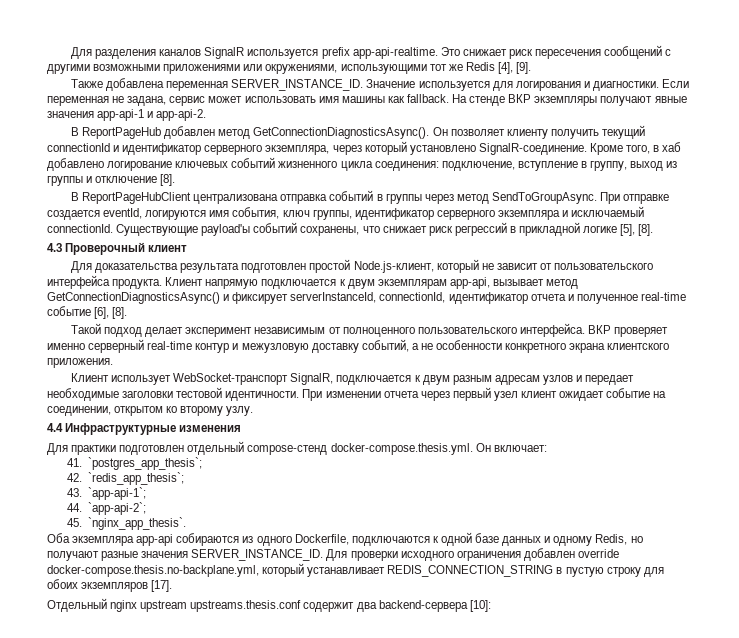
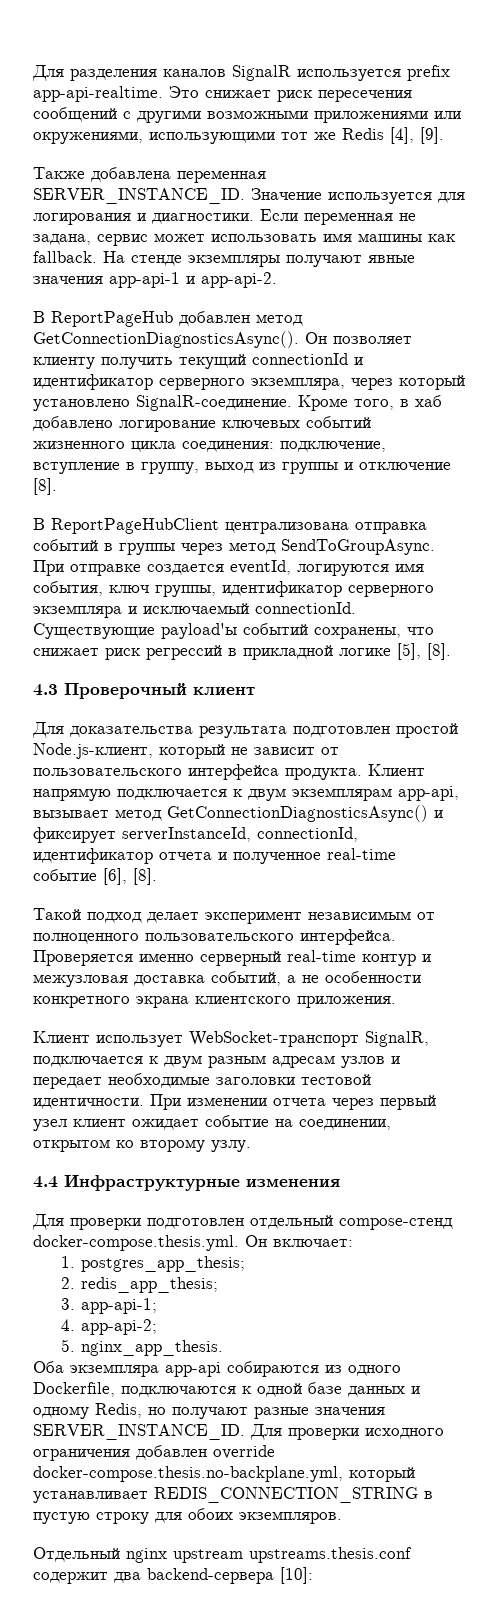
[508,94,532,103] ВКР -> (182, 260) none
[587,325,669,337] ВКР проверяет -> [33,950,133,966] Проверяется
[241,343,359,353] межузловую доставку -> [33,974,205,987] межузловая доставка
[71,445,117,455] практики -> [70,1218,141,1230] проверки
[67,457,203,470] [67,472,185,485] [67,487,147,500] [67,502,147,515] [67,517,187,530] 41. `postgres_app_thesis`; // 42. `redis_app_thesis`; // 43. `app-api-1`; // 44. `app-api-2`; // 45. `nginx_app_thesis`. -> [60,1256,245,1272] [60,1277,218,1293] [60,1298,157,1314] [60,1319,157,1335] [60,1339,223,1356] 1. postgres_app_thesis; // 2. redis_app_thesis; // 3. app-api-1; // 4. app-api-2; // 5. nginx_app_thesis.
[81,580,173,592] экземпляров [17]. -> [239,1511,342,1524] экземпляров.

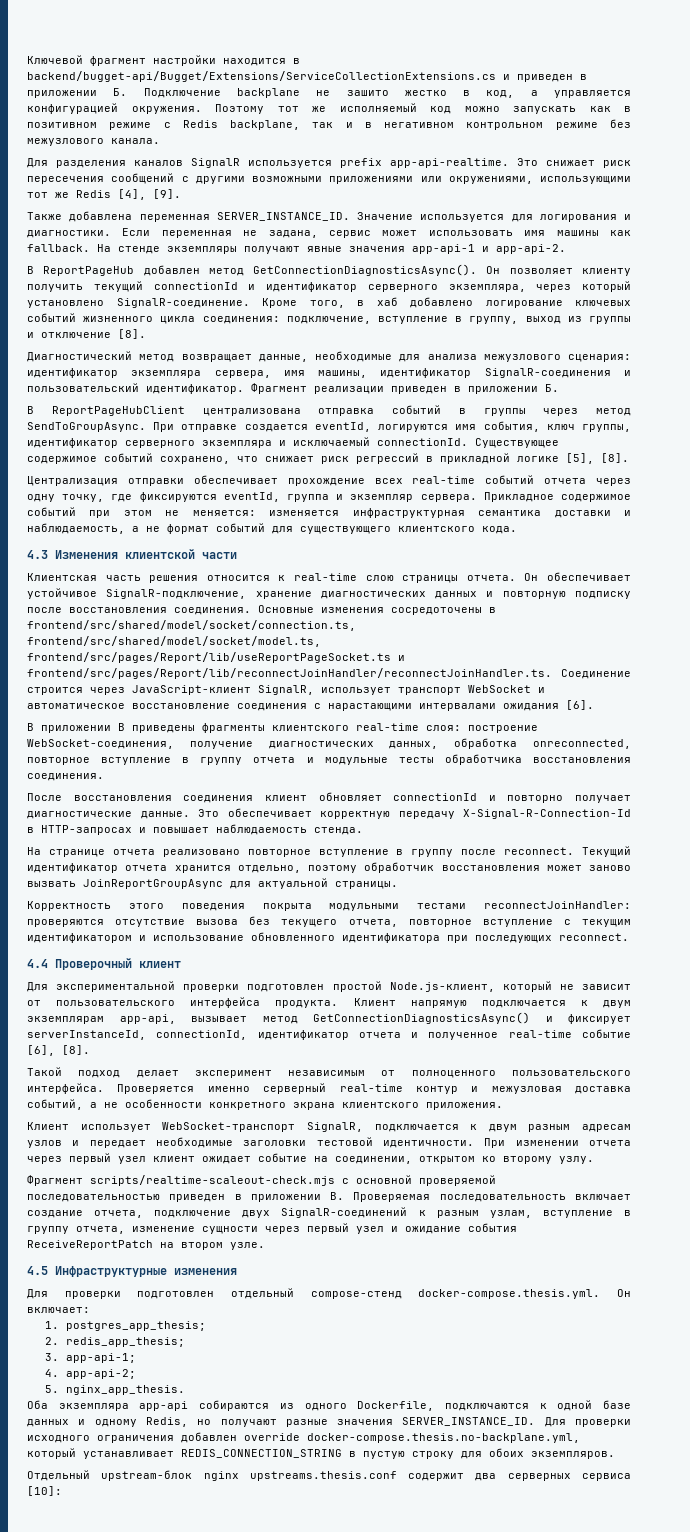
(32, 73) none -> [27,55,300,66] [27,71,587,82] [27,88,631,98] [27,103,631,114] [27,119,631,130] [27,138,160,146] Ключевой фрагмент настройки находится в backend/bugget-api/Bugget/Extensions/ServiceCollectionExtensions.cs и приведен в приложении Б. Подключение backplane не зашито жестко в код, а управляется конфигурацией окружения. Поэтому тот же исполняемый код можно запускать как в позитивном режиме с Redis backplane, так и в негативном контрольном режиме без межузлового канала. //
(57, 486) none -> [27,351,631,362] [27,368,631,378] [27,383,559,394] // Диагностический метод возвращает данные, необходимые для анализа межузлового сценария: идентификатор экземпляра сервера, имя машины, идентификатор SignalR-соединения и пользовательский идентификатор. Фрагмент реализации приведен в приложении Б.
[33,623,401,639] Существующие payload'ы событий сохранены, -> [475,438,559,448] [27,453,230,464] Существующее содержимое событий сохранено,
[33,684,58,696] 4.3 -> [27,475,631,486] [27,492,631,502] [27,507,632,518] [27,523,517,534] [27,549,237,559] [27,572,632,583] [27,588,631,599] [27,605,496,615] [27,620,356,631] [27,636,321,647] [27,652,405,663] [27,668,631,679] [27,685,545,695] [27,700,594,711] [27,723,538,733] [27,738,631,749] [27,754,631,765] [27,773,104,781] [27,792,631,803] [27,808,631,819] [27,824,363,835] [27,846,631,857] [27,862,631,873] [27,878,398,889] [27,901,631,911] [27,916,631,927] [27,932,629,943] [27,959,48,968] Централизация отправки обеспечивает прохождение всех real-time событий отчета через одну точку, где фиксируются eventId, группа и экземпляр сервера. Прикладное содержимое событий при этом не меняется: изменяется инфраструктурная семантика доставки и наблюдаемость, а не формат событий для существующего клиентского кода. // 4.3 Изменения клиентской части // Клиентская часть решения относится к real-time слою страницы отчета. Он обеспечивает устойчивое SignalR-подключение, хранение диагностических данных и повторную подписку после восстановления соединения. Основные изменения сосредоточены в frontend/src/shared/model/socket/connection.ts, frontend/src/shared/model/socket/model.ts, frontend/src/pages/Report/lib/useReportPageSocket.ts и frontend/src/pages/Report/lib/reconnectJoinHandler/reconnectJoinHandler.ts. Соединение строится через JavaScript-клиент SignalR, использует транспорт WebSocket и автоматическое восстановление соединения с нарастающими интервалами ожидания [6]. // В приложении В приведены фрагменты клиентского real-time слоя: построение WebSocket-соединения, получение диагностических данных, обработка onreconnected, повторное вступление в группу отчета и модульные тесты обработчика восстановления соединения. // После восстановления соединения клиент обновляет connectionId и повторно получает диагностические данные. Это обеспечивает корректную передачу X-Signal-R-Connection-Id в HTTP-запросах и повышает наблюдаемость стенда. // На странице отчета реализовано повторное вступление в группу после reconnect. Текущий идентификатор отчета хранится отдельно, поэтому обработчик восстановления может заново вызвать JoinReportGroupAsync для актуальной страницы. // Корректность этого поведения покрыта модульными тестами reconnectJoinHandler: проверяются отсутствие вызова без текущего отчета, повторное вступление с текущим идентификатором и использование обновленного идентификатора при последующих reconnect. // 4.4
[70,726,287,738] доказательства результата -> [56,981,240,992] экспериментальной проверки
[33,1176,58,1188] 4.4 -> [27,1175,496,1186] [27,1192,631,1202] [27,1207,631,1218] [27,1223,517,1234] [27,1240,265,1250] [27,1266,48,1275] Фрагмент scripts/realtime-scaleout-check.mjs с основной проверяемой последовательностью приведен в приложении В. Проверяемая последовательность включает создание отчета, подключение двух SignalR-соединений к разным узлам, вступление в группу отчета, изменение сущности через первый узел и ожидание события ReceiveReportPatch на втором узле. // 4.5
[126,1548,243,1563] nginx upstream -> [101,1470,239,1481] upstream-блок nginx
[147,1568,274,1584] backend-сервера -> [507,1473,631,1481] серверных сервиса

